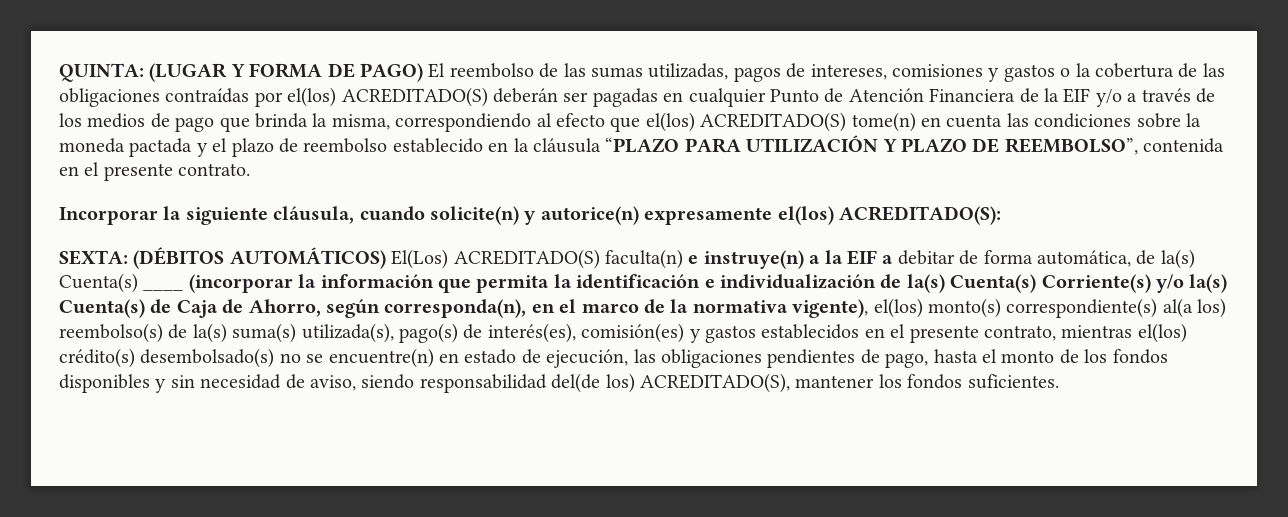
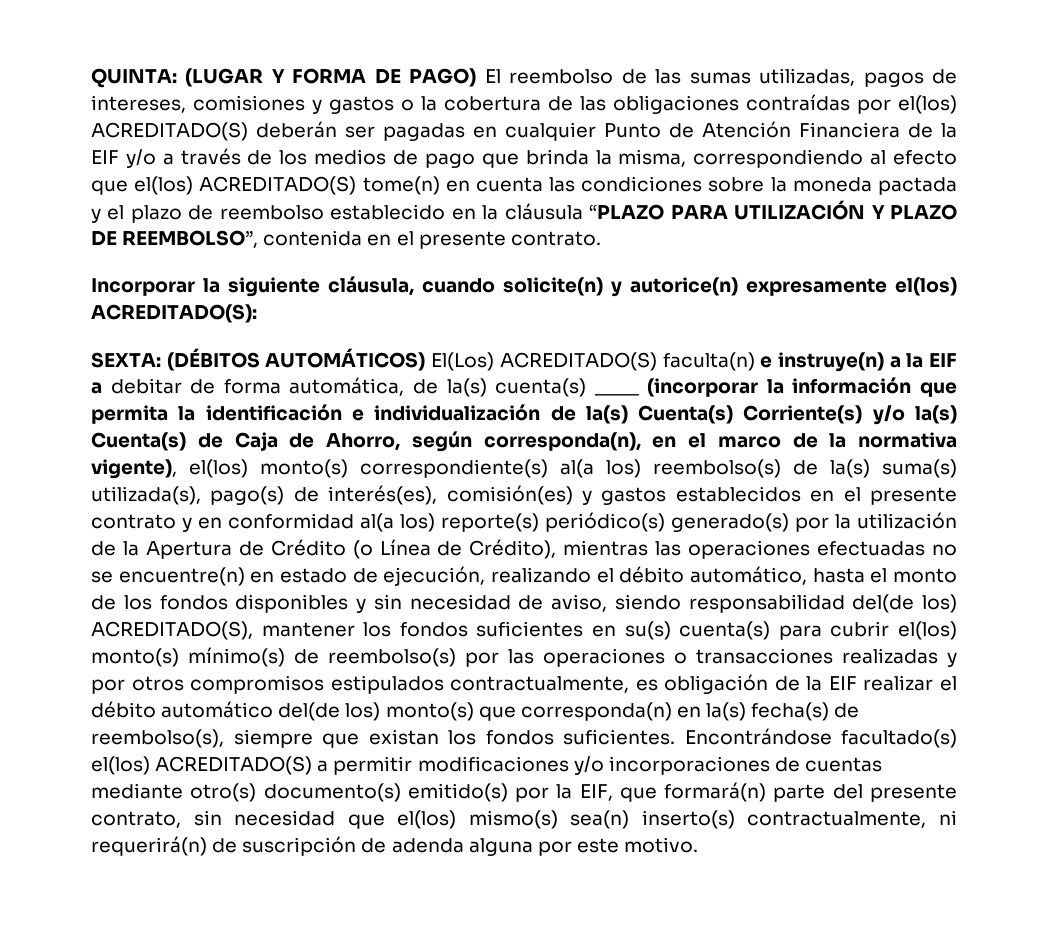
[59,273,138,293] Cuenta(s) -> [495,378,587,397] cuenta(s)
[983,323,1187,343] [59,348,275,368] contrato, mientras el(los) crédito(s) desembolsado(s) -> [91,512,957,532] [91,539,926,559] contrato y en conformidad al(a los) reporte(s) periódico(s) generado(s) por la utilización de la Apertura de Crédito (o Línea de Crédito), mientras las operaciones efectuadas
[633,349,929,368] las obligaciones pendientes de pago, -> [491,566,807,585] realizando el débito automático,
[967,374,1059,389] suficientes. -> [476,621,958,640] [91,647,957,667] [91,674,957,694] [91,701,860,721] [91,728,957,748] [91,756,883,775] [91,782,957,802] [91,810,957,829] [91,836,699,856] suficientes en su(s) cuenta(s) para cubrir el(los) monto(s) mínimo(s) de reembolso(s) por las operaciones o transacciones realizadas y por otros compromisos estipulados contractualmente, es obligación de la EIF realizar el débito automático del(de los) monto(s) que corresponda(n) en la(s) fecha(s) de reembolso(s), siempre que existan los fondos suficientes. Encontrándose facultado(s) el(los) ACREDITADO(S) a permitir modificaciones y/o incorporaciones de cuentas mediante otro(s) documento(s) emitido(s) por la EIF, que formará(n) parte del presente contrato, sin necesidad que el(los) mismo(s) sea(n) inserto(s) contractualmente, ni requerirá(n) de suscripción de adenda alguna por este motivo.

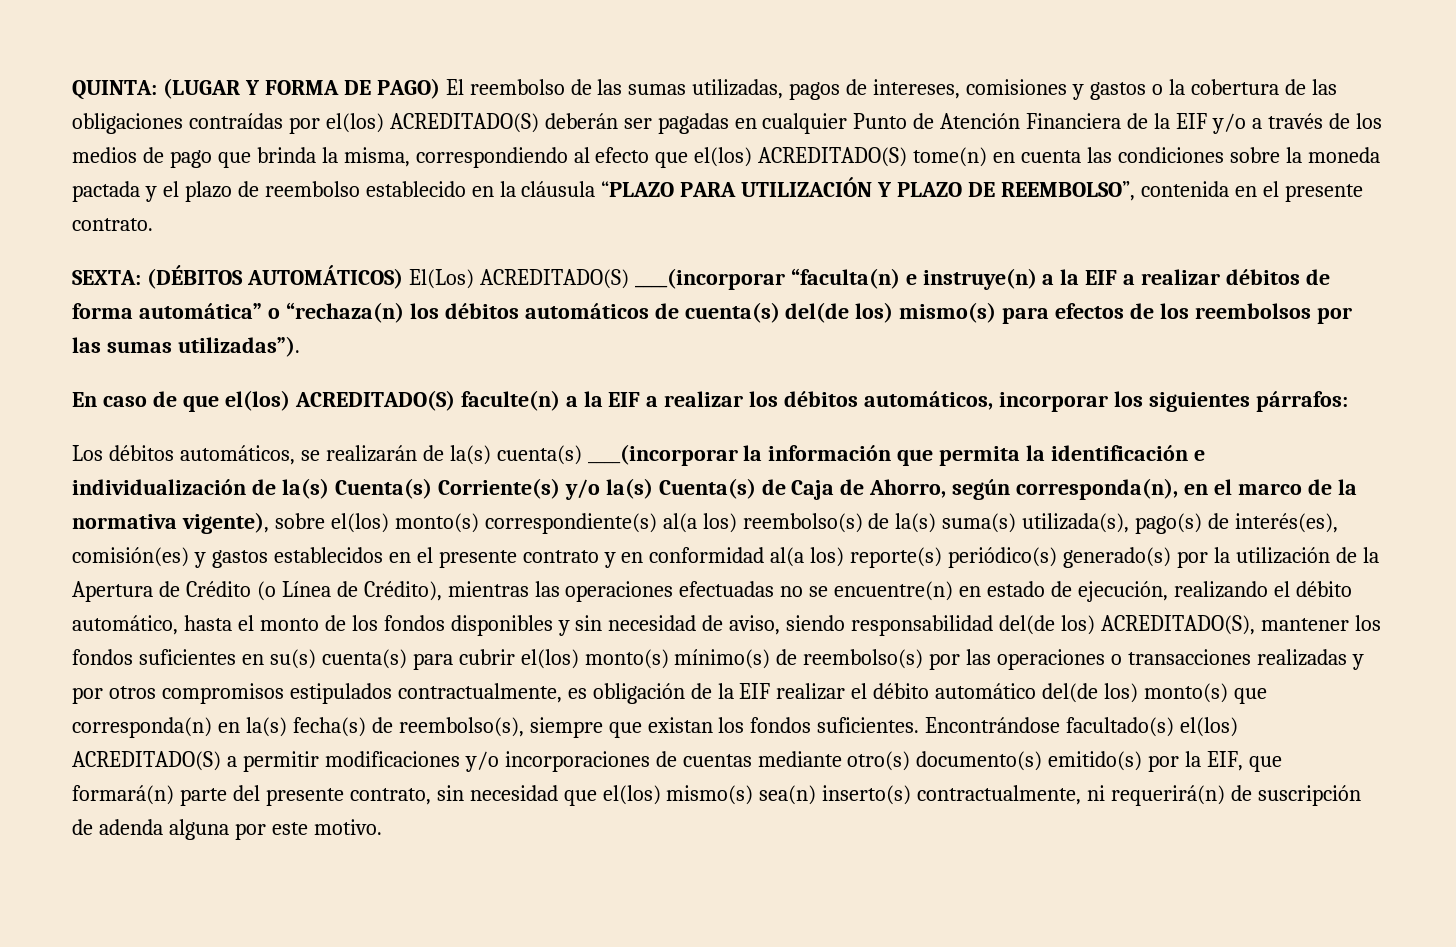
[91,276,957,297] [91,304,257,323] // Incorporar la siguiente cláusula, cuando solicite(n) y autorice(n) expresamente el(los) ACREDITADO(S): -> (153, 224) none
[662,352,755,371] faculta(n) -> [634,268,900,290] ____(incorporar “faculta(n)
[110,377,405,396] debitar de forma automática, -> [1141,269,1331,285] [72,302,1352,324] [72,336,300,357] [72,390,1348,412] [72,445,417,465] realizar débitos de forma automática” o “rechaza(n) los débitos automáticos de cuenta(s) del(de los) mismo(s) para efectos de los reembolsos por las sumas utilizadas”). // En caso de que el(los) ACREDITADO(S) faculte(n) a la EIF a realizar los débitos automáticos, incorporar los siguientes párrafos: // Los débitos automáticos, se realizarán
[594,378,759,397] ____ (incorporar -> [587,444,738,466] ____(incorporar
(177, 469) none -> [274,513,325,529] sobre

